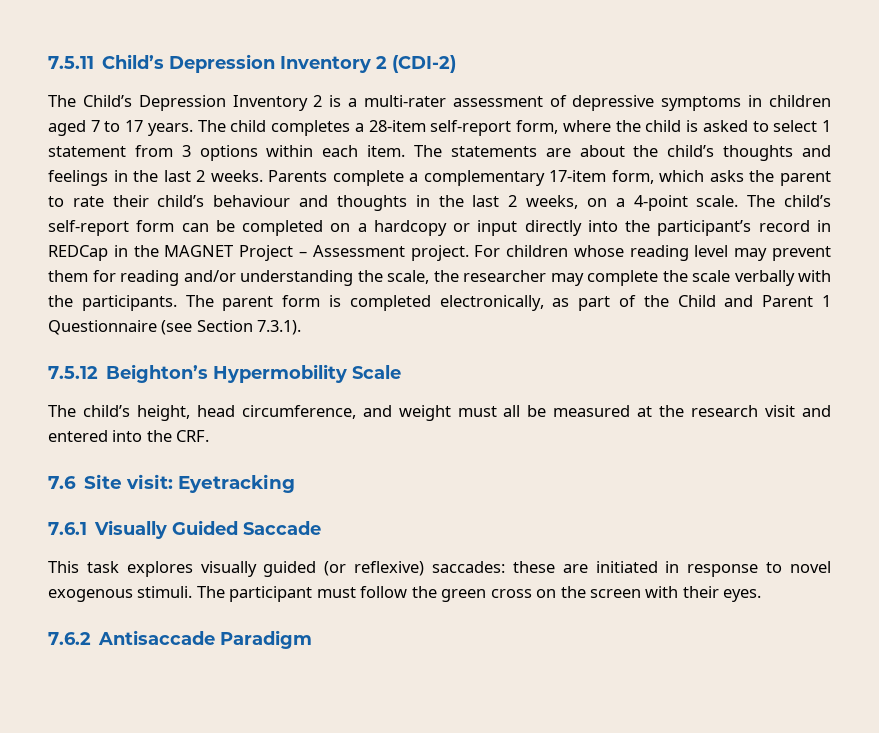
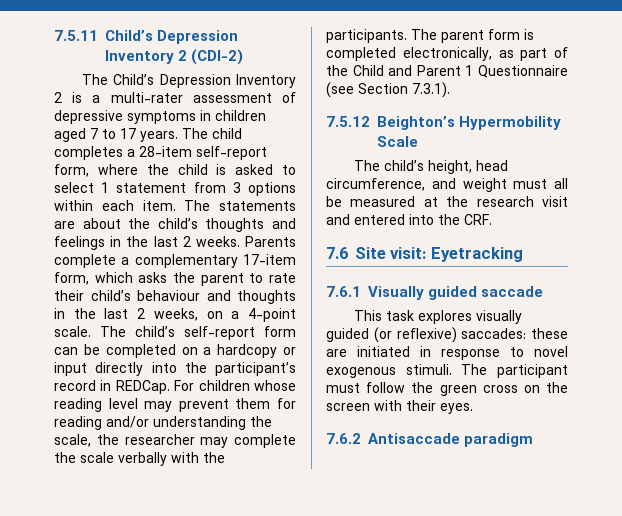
[48,245,469,261] REDCap in the MAGNET Project – Assessment project. -> [115,380,170,394] REDCap.
[172,520,322,535] Guided Saccade -> [428,286,544,300] guided saccade
[220,630,313,649] Paradigm -> [464,433,534,447] paradigm

